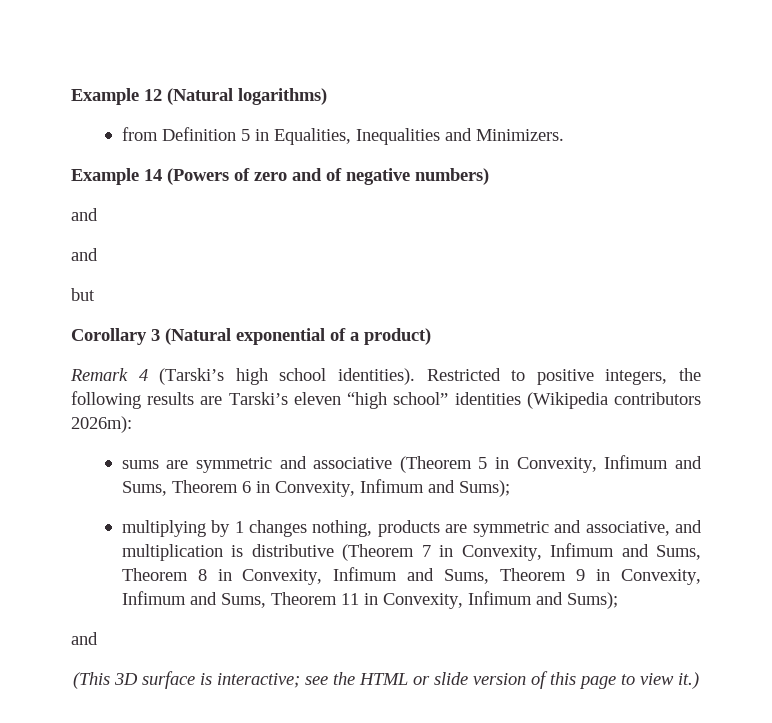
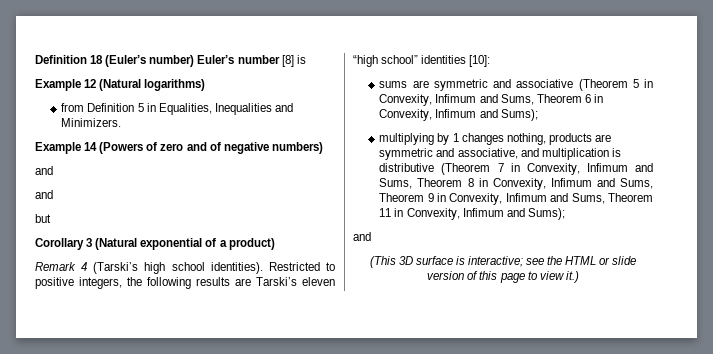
(71, 96) none -> [35,55,306,67] Definition 18 (Euler’s number) Euler’s number [8] is //
[526,392,701,409] [71,416,132,433] (Wikipedia contributors 2026m): -> [469,55,491,67] [10]:

